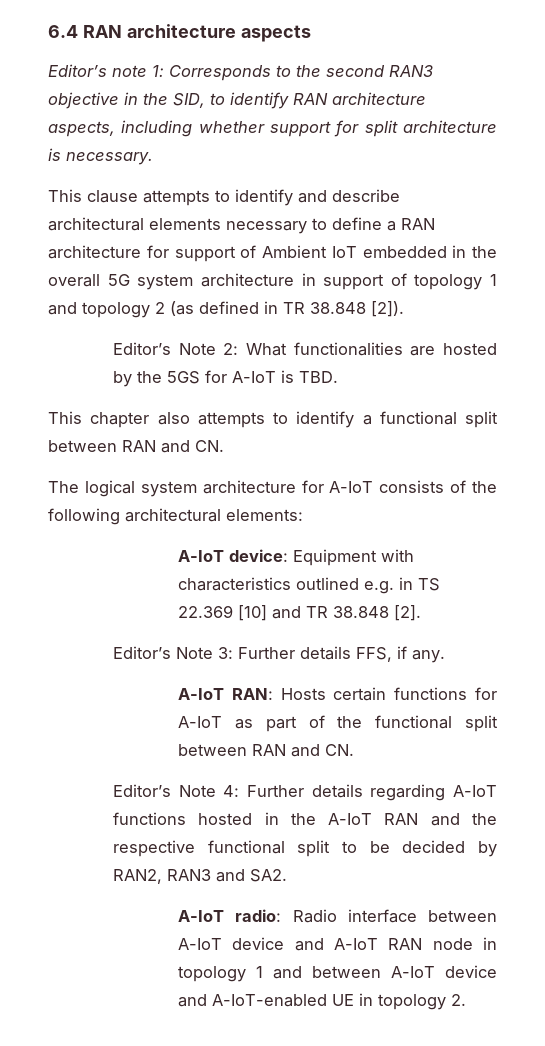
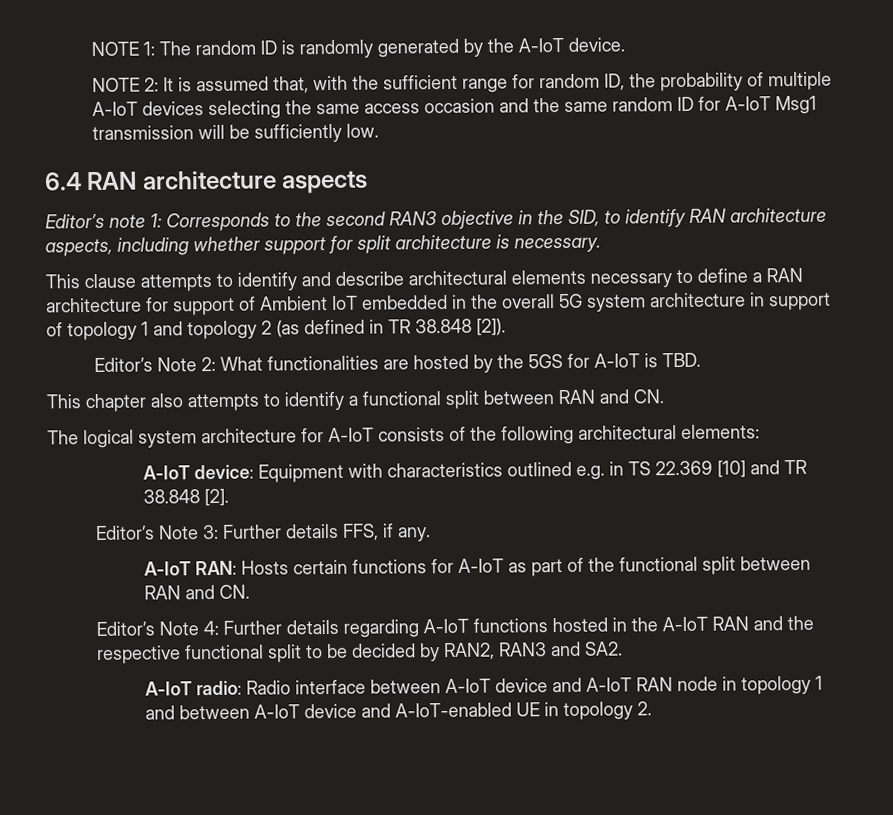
(48, 31) none -> [90,37,625,59] [91,71,832,94] [91,95,817,120] [91,123,379,143] NOTE 1: The random ID is randomly generated by the A-IoT device. // NOTE 2: It is assumed that, with the sufficient range for random ID, the probability of multiple A-IoT devices selecting the same access occasion and the same random ID for A-IoT Msg1 transmission will be sufficiently low. //

